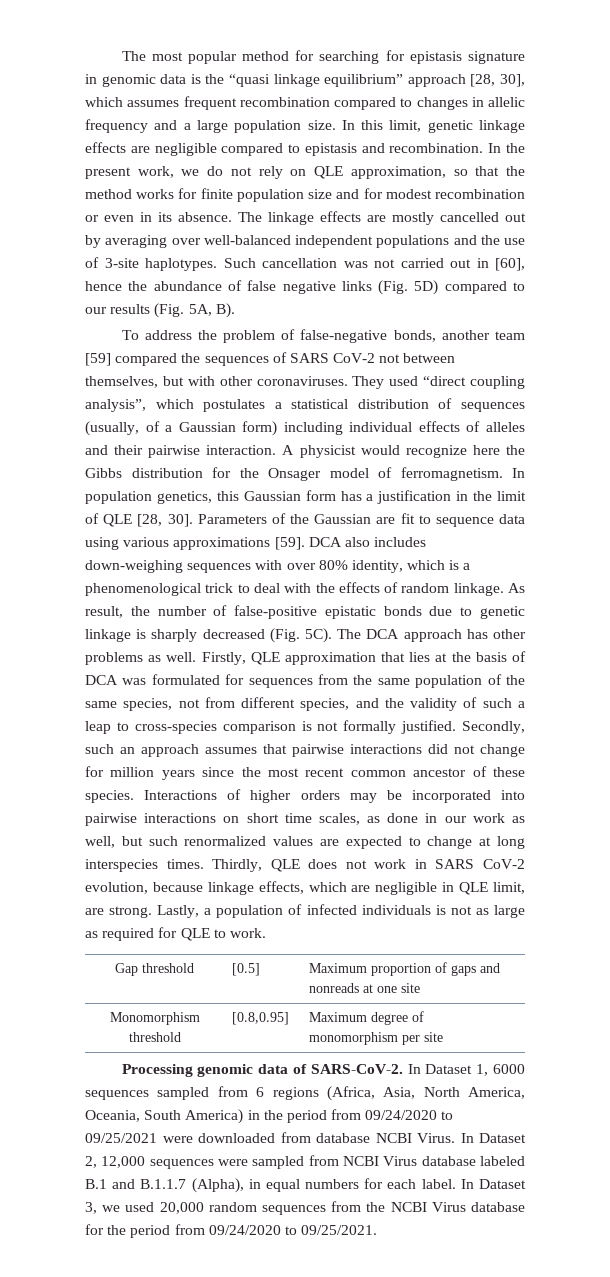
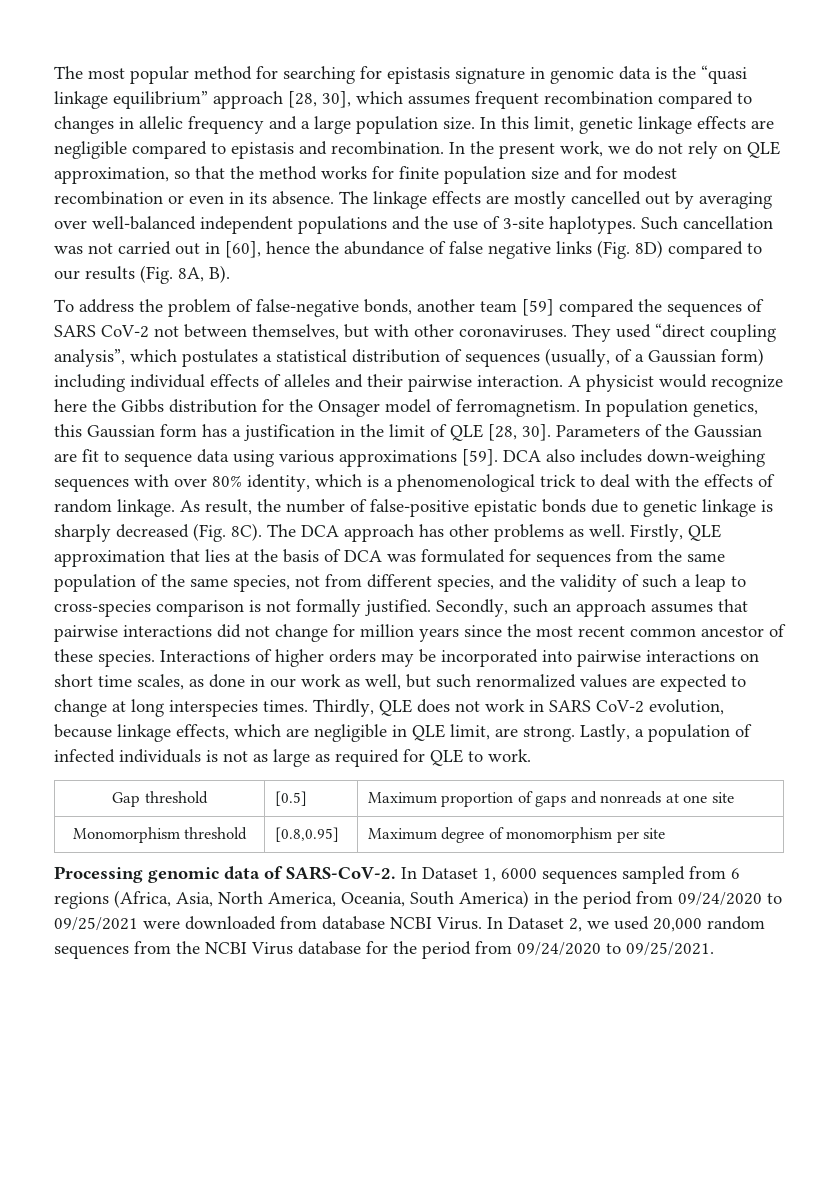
[414,280,439,295] 5D) -> [635,240,663,258] 8D)
[188,304,212,316] 5A, -> [178,267,204,282] 8A,
[305,628,332,643] 5C). -> [231,523,262,541] 8C).
[101,1155,525,1169] [85,1178,526,1193] [85,1202,97,1214] 12,000 sequences were sampled from NCBI Virus database labeled B.1 and B.1.1.7 (Alpha), in equal numbers for each label. In Dataset 3, -> (582, 925) none

